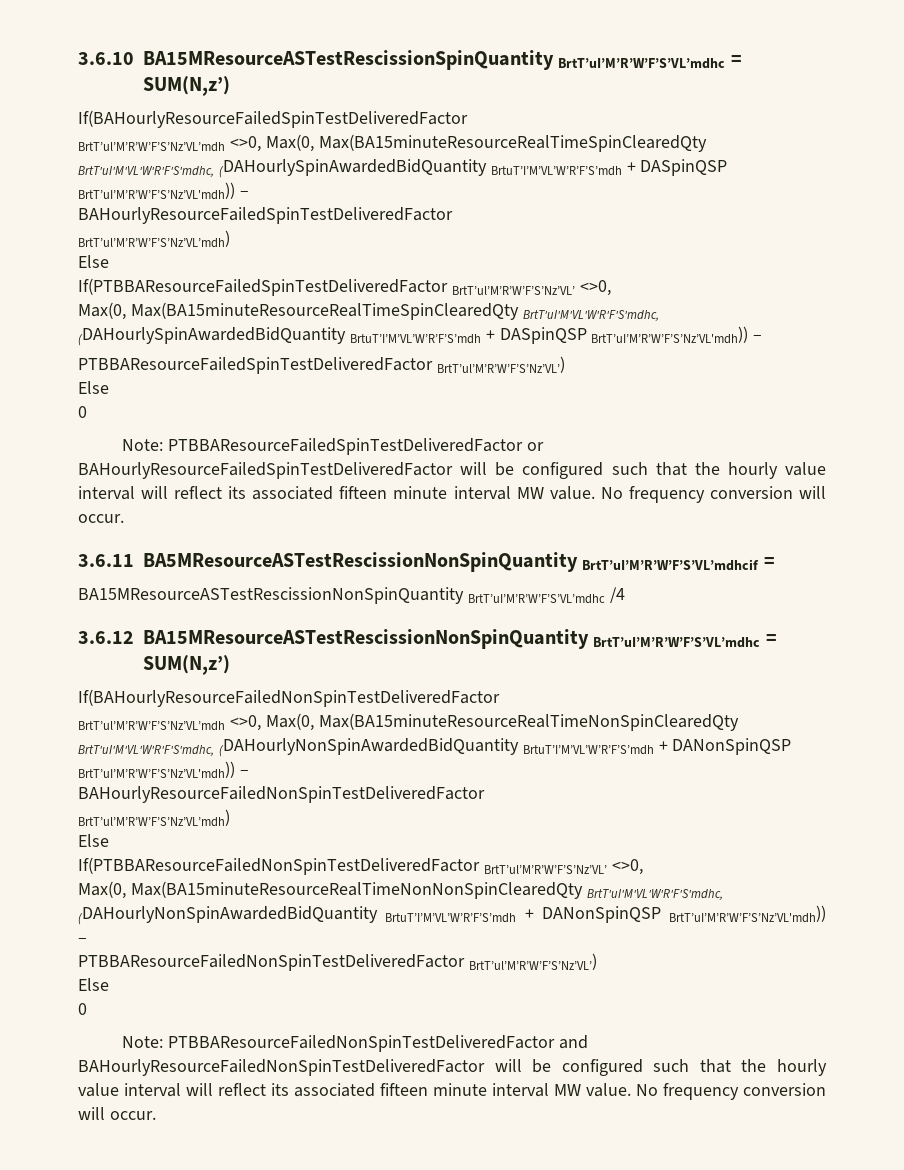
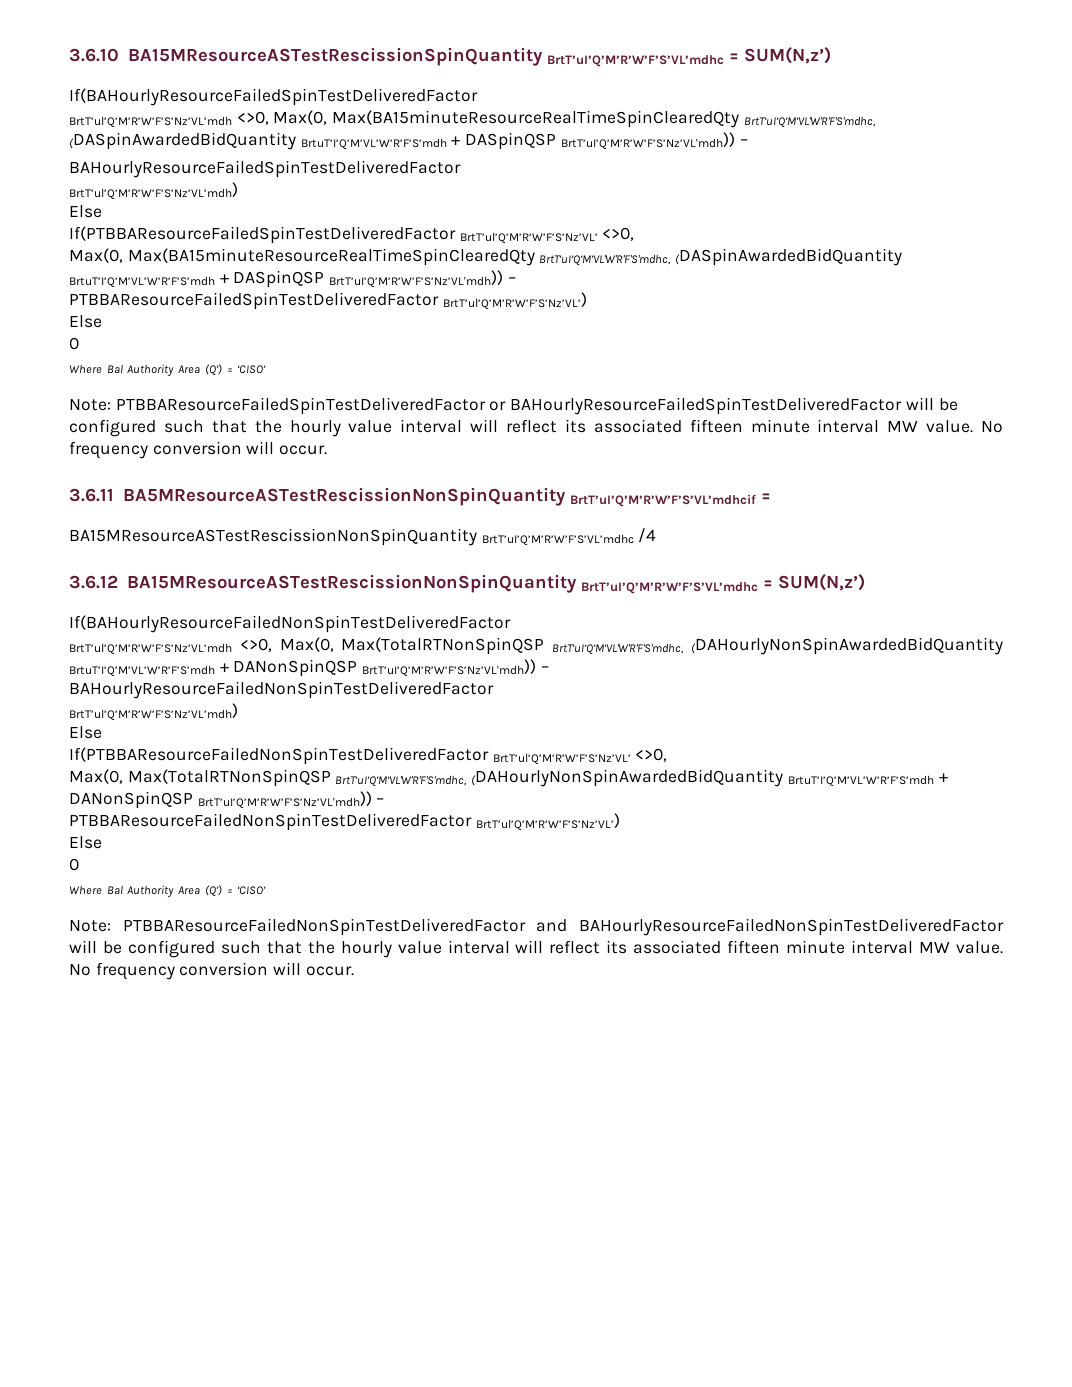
[558,58,726,69] BrtT’uI’M’R’W’F’S’VL’mdhc -> [546,55,724,67] BrtT’uI’Q’M’R’W’F’S’VL’mdhc
[78,142,225,152] BrtT’ul’M’R’W’F’S’Nz’VL’mdh -> [69,116,232,128] BrtT’ul’Q’M’R’W’F’S’Nz’VL’mdh
[78,159,728,178] [78,182,235,200] BrtT'uI'M'VL'W'R'F'S'mdhc, (DAHourlySpinAwardedBidQuantity BrtuT’I’M’VL’W’R’F’S’mdh + DASpinQSP BrtT’uI’M’R’W’F’S’Nz’VL'mdh)) -> [743,116,875,128] [69,132,735,150] BrtT’uI’Q’M’VL'W'R'F'S'mdhc, (DASpinAwardedBidQuantity BrtuT’I’Q’M’VL’W’R’F’S’mdh + DASpinQSP BrtT’uI’Q’M’R’W’F’S’Nz’VL'mdh))
[78,230,230,248] BrtT’ul’M’R’W’F’S’Nz’VL’mdh) -> [69,182,238,200] BrtT’ul’Q’M’R’W’F’S’Nz’VL’mdh)
[451,286,575,295] BrtT’ul’M’R’W’F’S’Nz’VL’ -> [459,232,598,244] BrtT’ul’Q’M’R’W’F’S’Nz’VL’
[522,310,659,321] [78,326,749,346] BrtT'uI'M'VL'W'R'F'S'mdhc, (DAHourlySpinAwardedBidQuantity BrtuT’I’M’VL’W’R’F’S’mdh + DASpinQSP BrtT’uI’M’R’W’F’S’Nz’VL'mdh)) -> [539,248,903,266] [69,270,504,288] BrtT’uI’Q’M’VL'W'R'F'S'mdhc, (DASpinAwardedBidQuantity BrtuT’I’Q’M’VL’W’R’F’S’mdh + DASpinQSP BrtT’uI’Q’M’R’W’F’S’Nz’VL'mdh))
[436,356,565,373] [78,381,109,394] [78,406,87,418] BrtT’ul’M’R’W’F’S’Nz’VL’) // Else // 0 -> [442,292,587,310] [69,315,102,328] [69,337,79,350] [69,364,267,376] BrtT’ul’Q’M’R’W’F’S’Nz’VL’) // Else // 0 // Where Bal Authority Area (Q’) = ‘CISO’
[582,559,760,571] BrtT’uI’M’R’W’F’S’VL’mdhcif -> [569,494,756,507] BrtT’uI’Q’M’R’W’F’S’VL’mdhcif
[467,594,605,604] BrtT’uI’M’R’W’F’S’VL’mdhc -> [481,534,634,546] BrtT’uI’Q’M’R’W’F’S’VL’mdhc
[593,637,761,648] BrtT’uI’M’R’W’F’S’VL’mdhc -> [580,582,758,594] BrtT’uI’Q’M’R’W’F’S’VL’mdhc
[78,713,739,731] [78,738,792,757] [78,761,235,779] BrtT’ul’M’R’W’F’S’Nz’VL’mdh <>0, Max(0, Max(BA15minuteResourceRealTimeNonSpinClearedQty BrtT'uI'M'VL'W'R'F'S'mdhc, (DAHourlyNonSpinAwardedBidQuantity BrtuT’I’M’VL’W’R’F’S’mdh + DANonSpinQSP BrtT’uI’M’R’W’F’S’Nz’VL'mdh)) -> [69,637,1003,655] [69,659,537,677] BrtT’ul’Q’M’R’W’F’S’Nz’VL’mdh <>0, Max(0, Max(TotalRTNonSpinQSP BrtT’uI’Q’M’VL'W'R'F'S'mdhc, (DAHourlyNonSpinAwardedBidQuantity BrtuT’I’Q’M’VL’W’R’F’S’mdh + DANonSpinQSP BrtT’uI’Q’M’R’W’F’S’Nz’VL'mdh))
[78,809,230,827] BrtT’ul’M’R’W’F’S’Nz’VL’mdh) -> [69,703,238,721] BrtT’ul’Q’M’R’W’F’S’Nz’VL’mdh)
[483,859,643,875] [78,881,723,900] [78,905,826,925] BrtT’ul’M’R’W’F’S’Nz’VL’ <>0, // Max(0, Max(BA15minuteResourceRealTimeNonNonSpinClearedQty BrtT'uI'M'VL'W'R'F'S'mdhc, (DAHourlyNonSpinAwardedBidQuantity BrtuT’I’M’VL’W’R’F’S’mdh + DANonSpinQSP BrtT’uI’M’R’W’F’S’Nz’VL'mdh)) -> [492,748,668,765] [69,769,948,787] [69,791,372,809] BrtT’ul’Q’M’R’W’F’S’Nz’VL’ <>0, // Max(0, Max(TotalRTNonSpinQSP BrtT’uI’Q’M’VL'W'R'F'S'mdhc, (DAHourlyNonSpinAwardedBidQuantity BrtuT’I’Q’M’VL’W’R’F’S’mdh + DANonSpinQSP BrtT’uI’Q’M’R’W’F’S’Nz’VL'mdh))
[468,953,597,970] [78,978,109,991] [78,1003,87,1015] BrtT’ul’M’R’W’F’S’Nz’VL’) // Else // 0 -> [475,813,620,831] [69,836,102,849] [69,858,79,871] [69,885,267,897] BrtT’ul’Q’M’R’W’F’S’Nz’VL’) // Else // 0 // Where Bal Authority Area (Q’) = ‘CISO’

